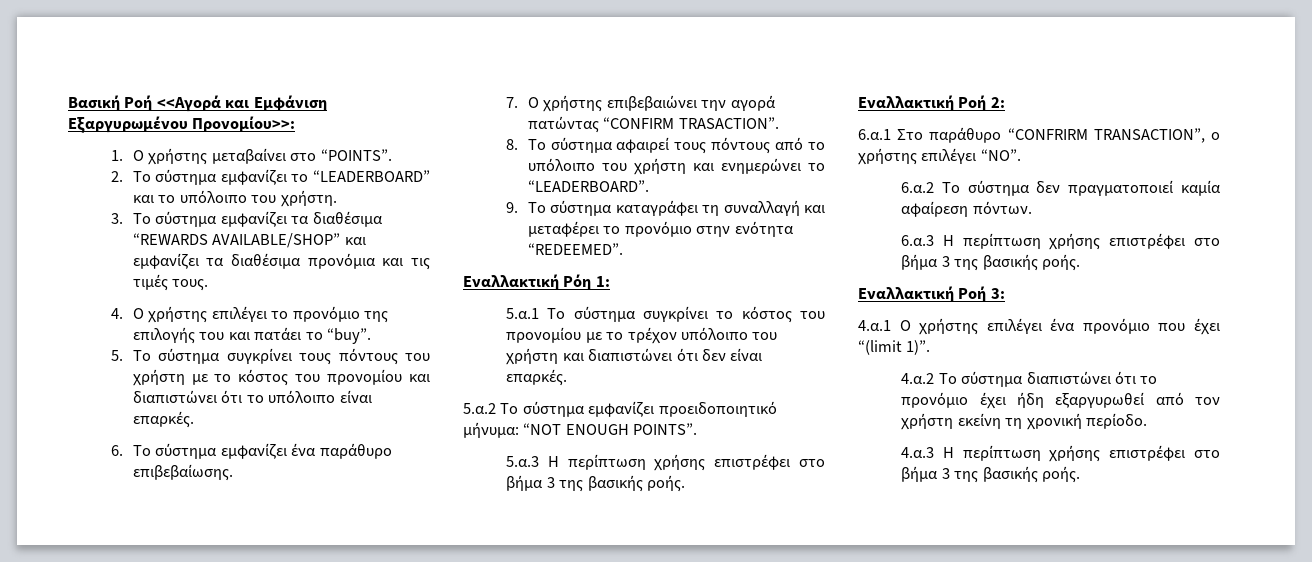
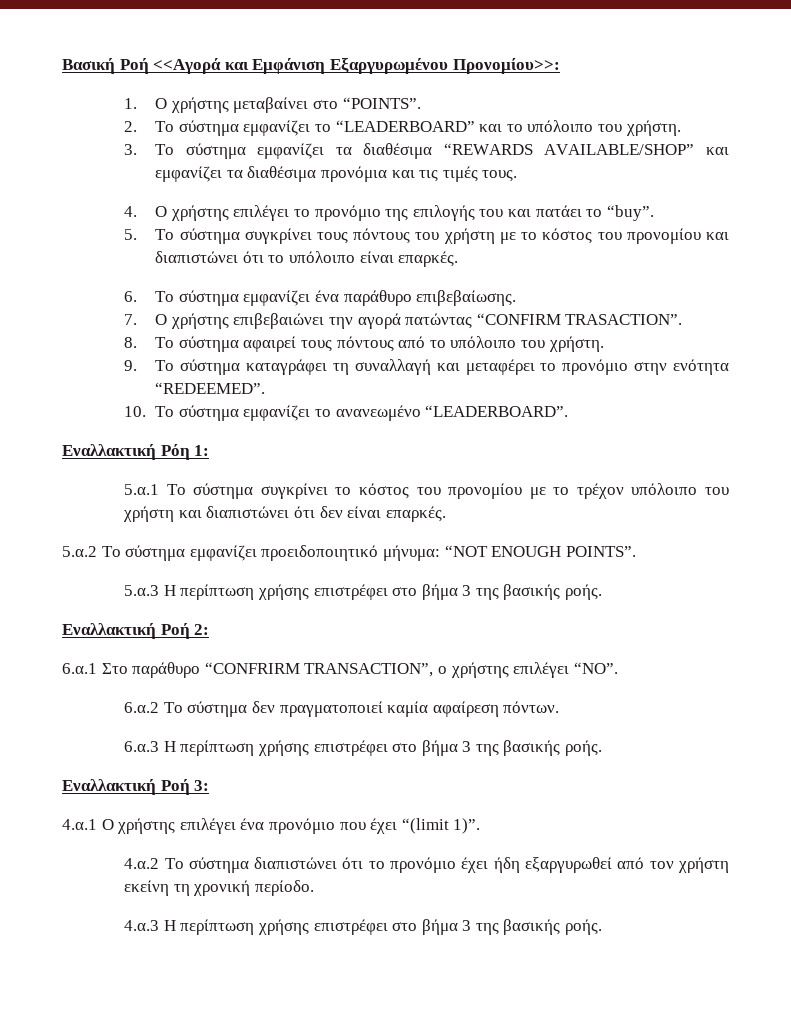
[633,158,825,175] [527,180,649,192] χρήστη και ενημερώνει το “LEADERBOARD”. -> [548,336,604,352] χρήστη.
(623, 249) none -> [124,405,569,421] // 10. Το σύστημα εμφανίζει το ανανεωμένο “LEADERBOARD”.

